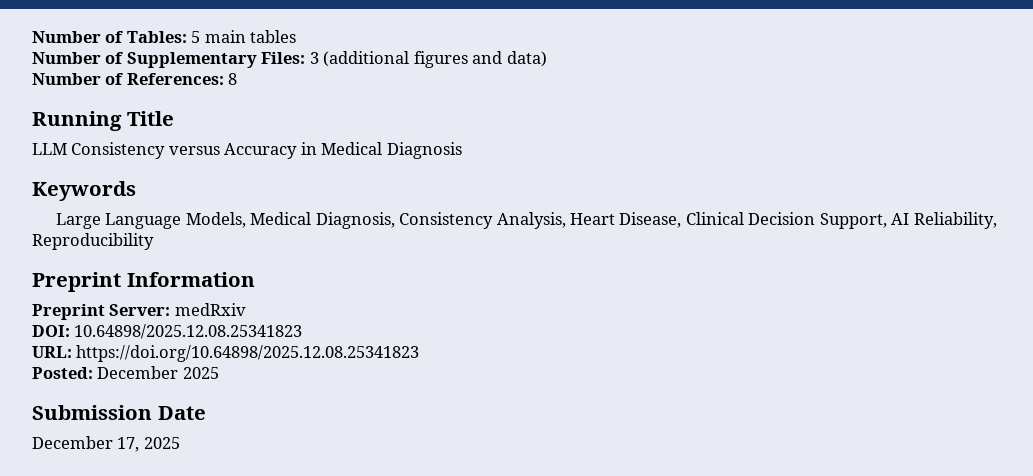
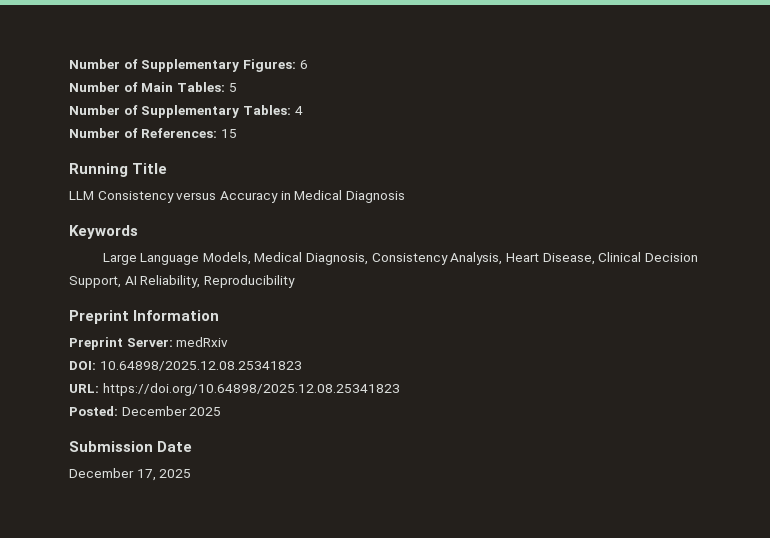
[32,31,124,43] Number of -> [69,59,308,72] [69,82,174,92] Number of Supplementary Figures: 6 // Number of Main
[204,30,297,43] [32,51,547,68] main tables // Number of Supplementary Files: 3 (additional figures and data) -> [69,105,303,118] // Number of Supplementary Tables: 4
[228,73,238,85] 8 -> [220,129,237,138] 15

